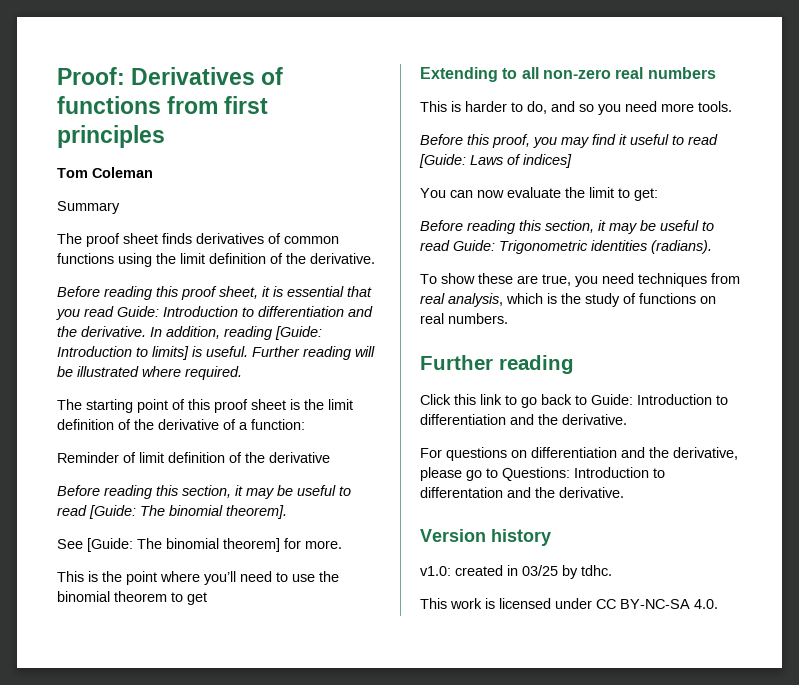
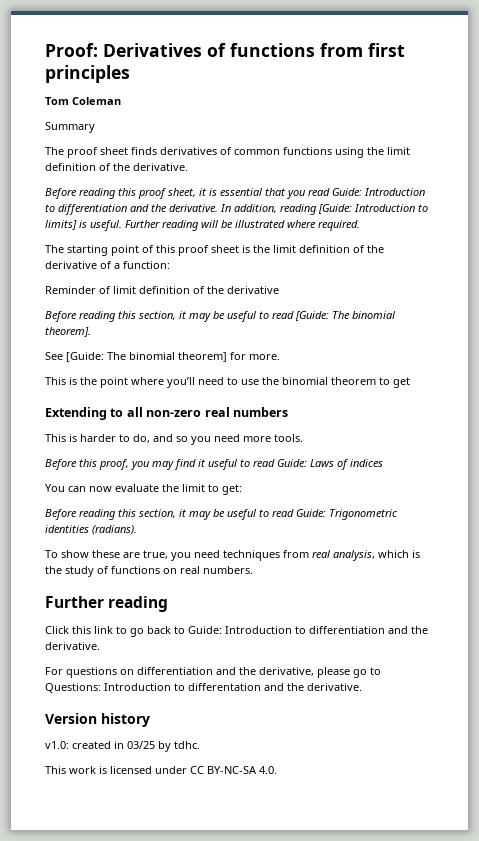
[419,154,466,168] [Guide: -> [277,459,307,467] Guide:
[523,154,572,168] indices] -> [350,459,383,467] indices

